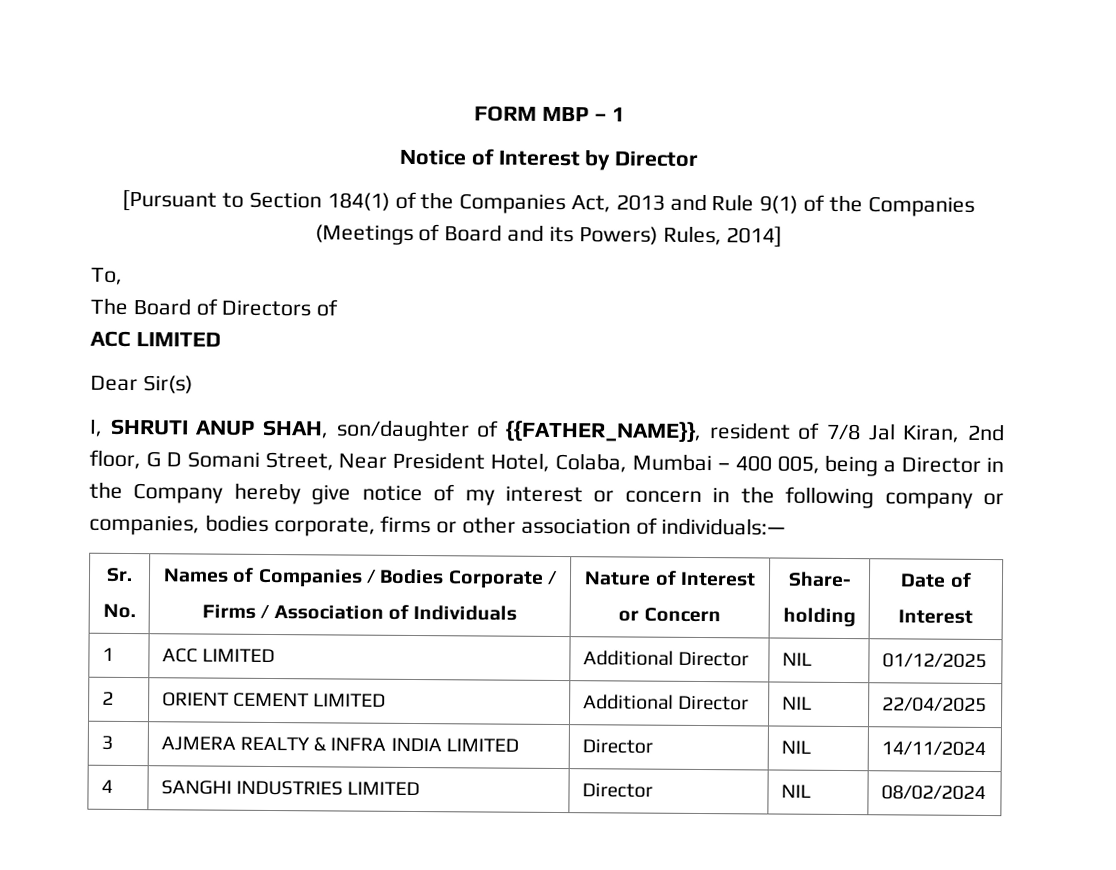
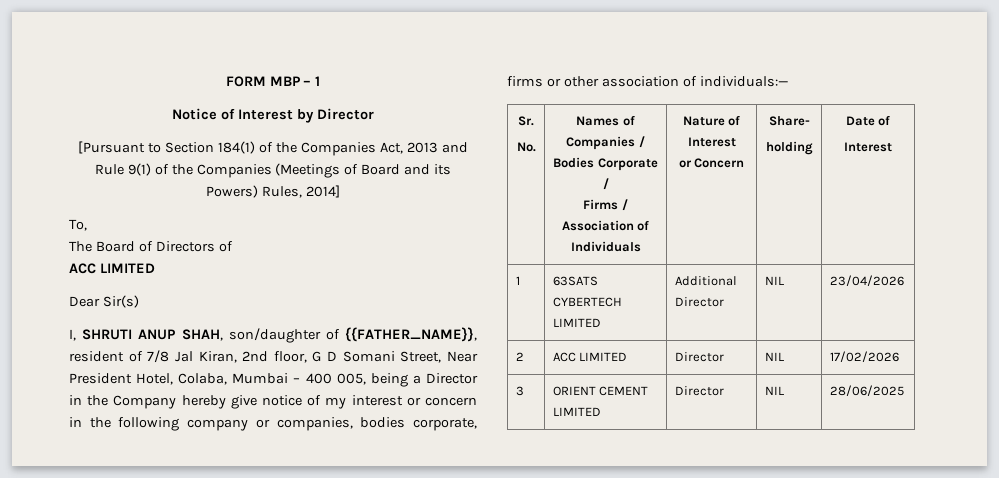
[161,648,275,663] [582,650,749,667] [781,652,812,666] [881,653,987,668] ACC LIMITED | Additional Director | NIL | 01/12/2025 -> [552,276,598,286] [552,297,622,307] [552,318,601,327] [674,276,737,286] [674,297,724,307] [764,276,784,285] [829,275,904,286] 63SATS CYBERTECH LIMITED | Additional Director | NIL | 23/04/2026
[161,692,387,708] [582,694,749,711] [781,696,812,710] [881,697,987,712] [100,735,113,750] [160,736,520,752] [581,739,653,754] [780,740,811,754] [880,741,986,756] [100,779,113,793] [160,780,421,796] [581,783,653,798] [780,784,811,798] [880,785,986,800] ORIENT CEMENT LIMITED | Additional Director | NIL | 22/04/2025 // 3 | AJMERA REALTY & INFRA INDIA LIMITED | Director | NIL | 14/11/2024 // 4 | SANGHI INDUSTRIES LIMITED | Director | NIL | 08/02/2024 -> [552,352,628,362] [674,352,724,362] [764,352,784,361] [829,351,899,362] [515,386,524,396] [552,386,649,396] [552,407,601,416] [674,386,724,396] [764,386,784,395] [829,385,904,396] ACC LIMITED | Director | NIL | 17/02/2026 // 3 | ORIENT CEMENT LIMITED | Director | NIL | 28/06/2025

